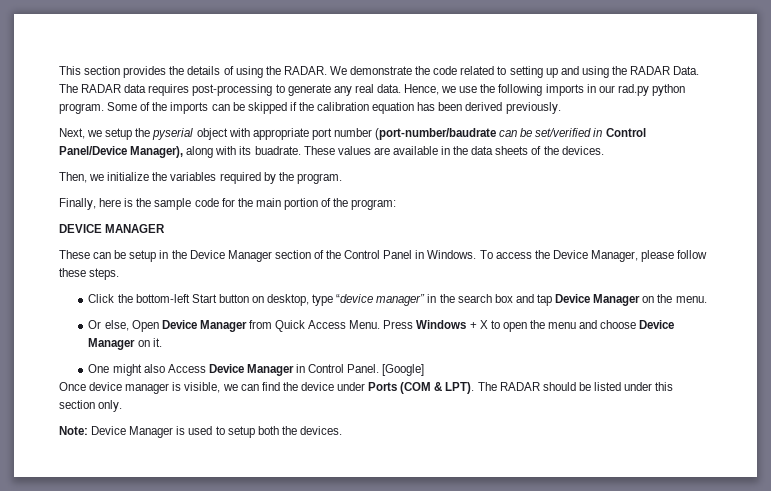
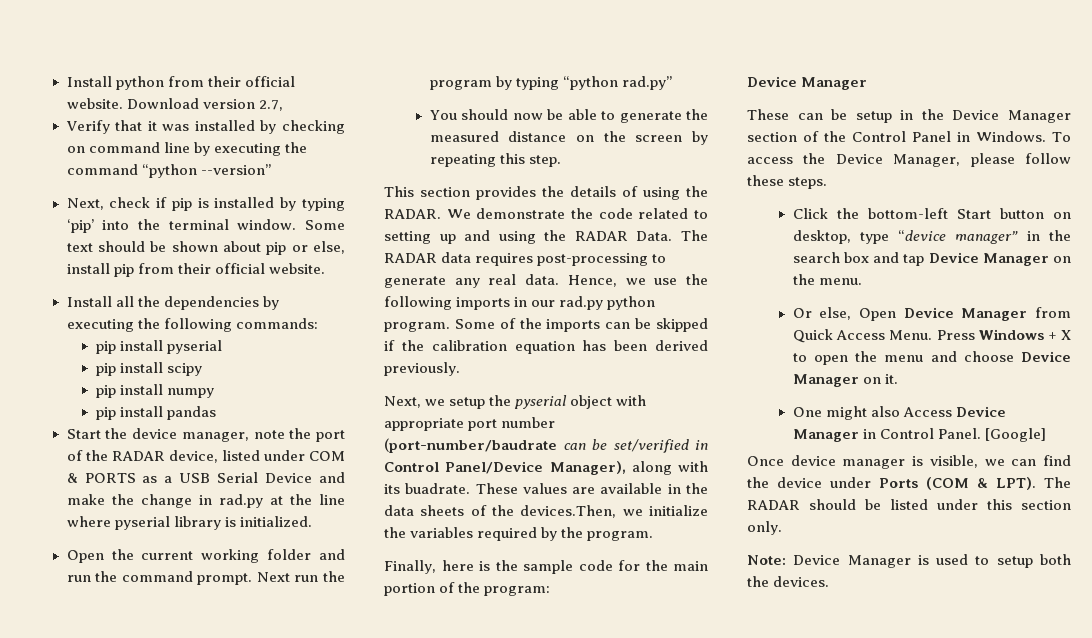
(59, 70) none -> [66,76,295,90] [66,98,283,111] [65,120,345,134] [66,142,307,156] [66,164,271,178] [66,197,345,211] [66,219,345,233] [66,241,346,255] [66,263,325,277] [66,296,279,310] [66,318,318,332] [95,340,222,354] [95,362,202,376] [95,384,214,398] [95,406,216,420] [66,428,345,442] [66,450,345,463] [66,472,346,483] [66,494,345,508] [66,516,312,530] [66,549,345,563] [66,571,345,585] [429,76,672,90] [429,109,708,123] [429,131,708,145] [429,153,561,167] Install python from their official website. Download version 2.7, // Verify that it was installed by checking on command line by executing the command “python --version” // Next, check if pip is installed by typing ‘pip’ into the terminal window. Some text should be shown about pip or else, install pip from their official website. // Install all the dependencies by executing the following commands: // pip install pyserial // pip install scipy // pip install numpy // pip install pandas // Start the device manager, note the port of the RADAR device, listed under COM & PORTS as a USB Serial Device and make the change in rad.py at the line where pyserial library is initialized. // Open the current working folder and run the command prompt. Next run the program by typing “python rad.py” // You should now be able to generate the measured distance on the screen by repeating this step. //
[561,146,604,155] [59,172,87,183] devices. // Then, -> [520,505,617,518] devices.Then,
[59,224,166,233] DEVICE MANAGER -> [747,76,868,90] Device Manager

